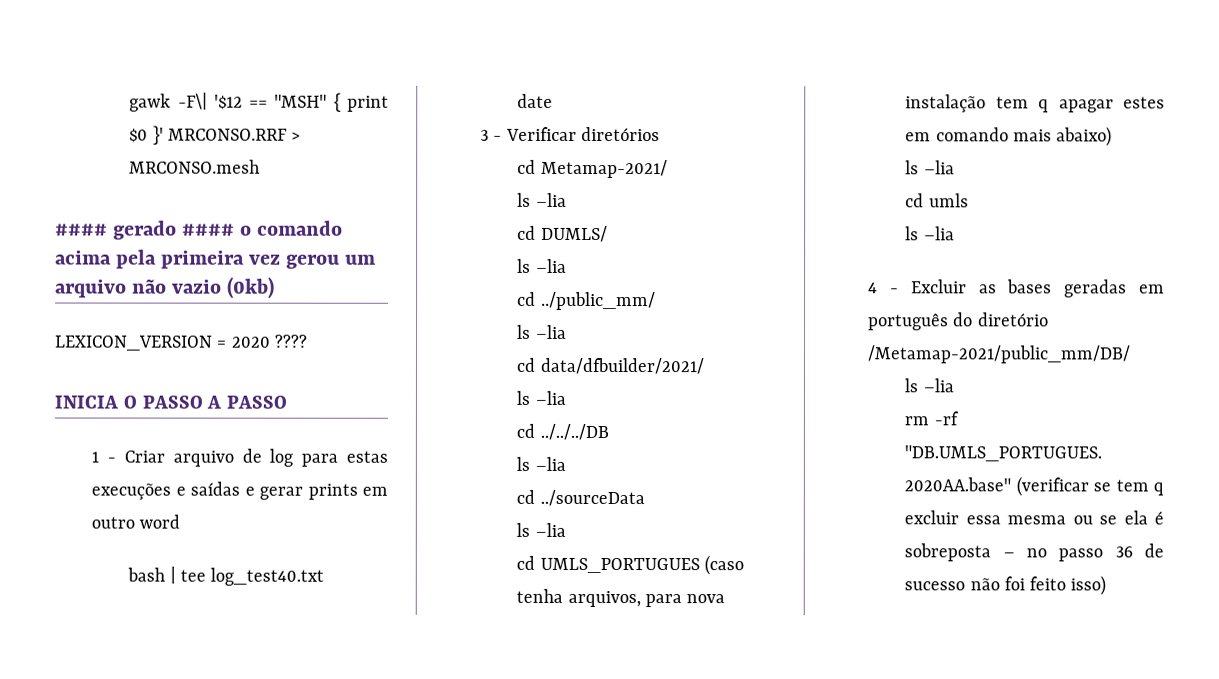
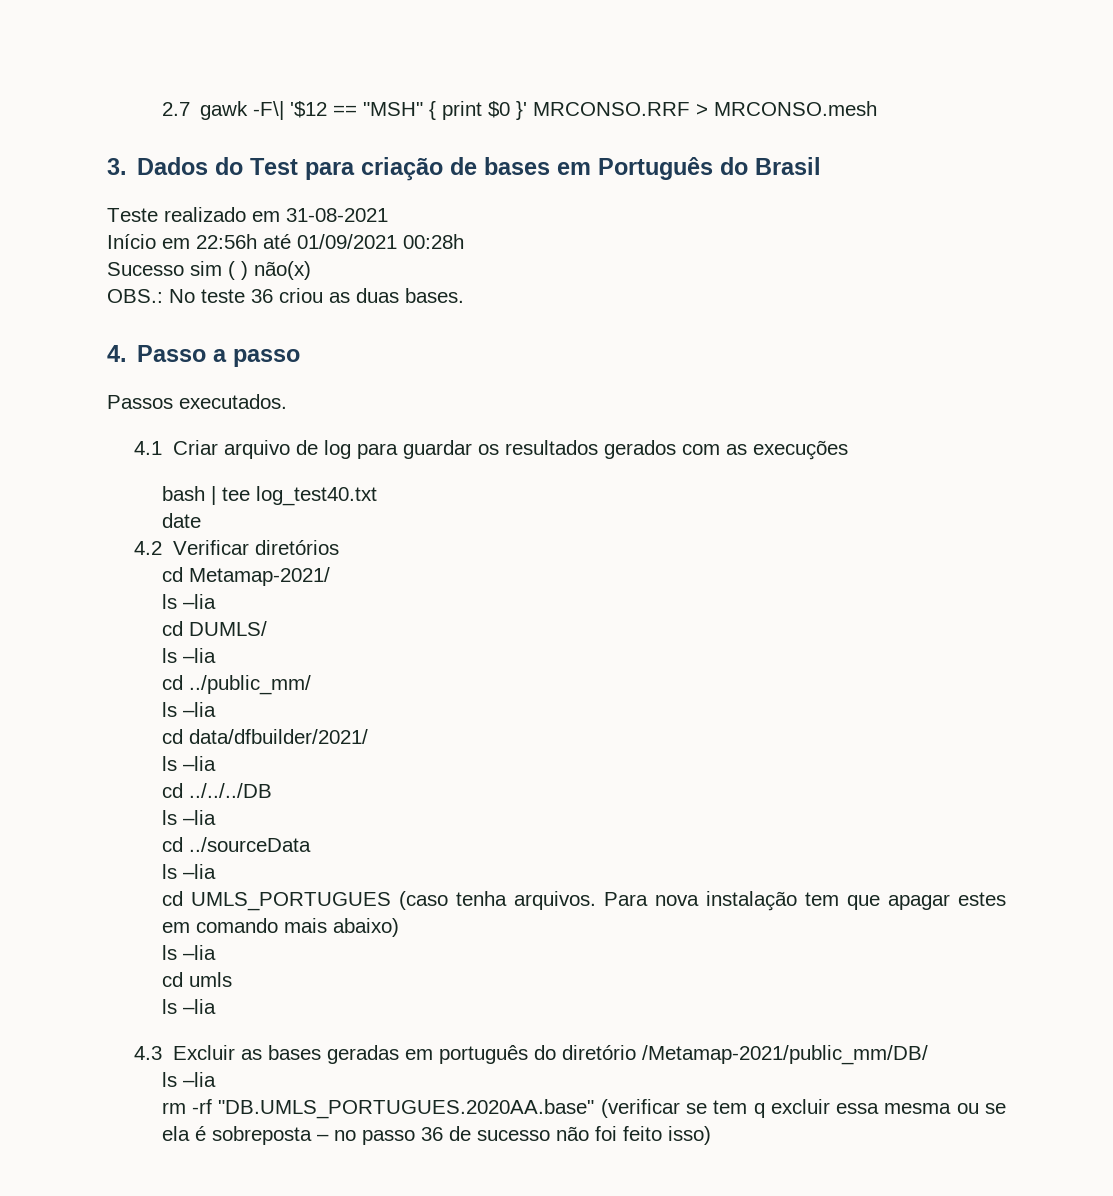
(129, 102) none -> [161,102,190,116] 2.7
[55,220,344,240] [55,249,377,269] [55,276,276,299] [54,334,308,351] [54,395,288,409] [91,451,117,463] #### gerado #### o comando acima pela primeira vez gerou um arquivo não vazio (0kb) // LEXICON_VERSION = 2020 ???? // INICIA O PASSO A PASSO // 1 - -> [107,157,822,181] [107,207,388,222] [107,234,464,249] [107,261,311,280] [107,288,464,303] [107,345,301,367] [107,394,287,409] [134,441,163,455] 3. Dados do Test para criação de bases em Português do Brasil // Teste realizado em 31-08-2021 // Início em 22:56h até 01/09/2021 00:28h // Sucesso sim ( ) não(x) // OBS.: No teste 36 criou as duas bases. // 4. Passo a passo // Passos executados. // 4.1
[346,450,388,463] [91,481,389,500] [91,514,181,529] estas execuções e saídas e gerar prints em outro word -> [402,440,848,460] guardar os resultados gerados com as execuções
[480,129,503,141] 3 - -> [134,541,163,555] 4.2
[567,590,682,608] arquivos, para -> [513,891,648,910] arquivos. Para
[1038,99,1050,113] q -> [846,895,880,910] que
[868,282,900,294] 4 - -> [134,1046,163,1060] 4.3

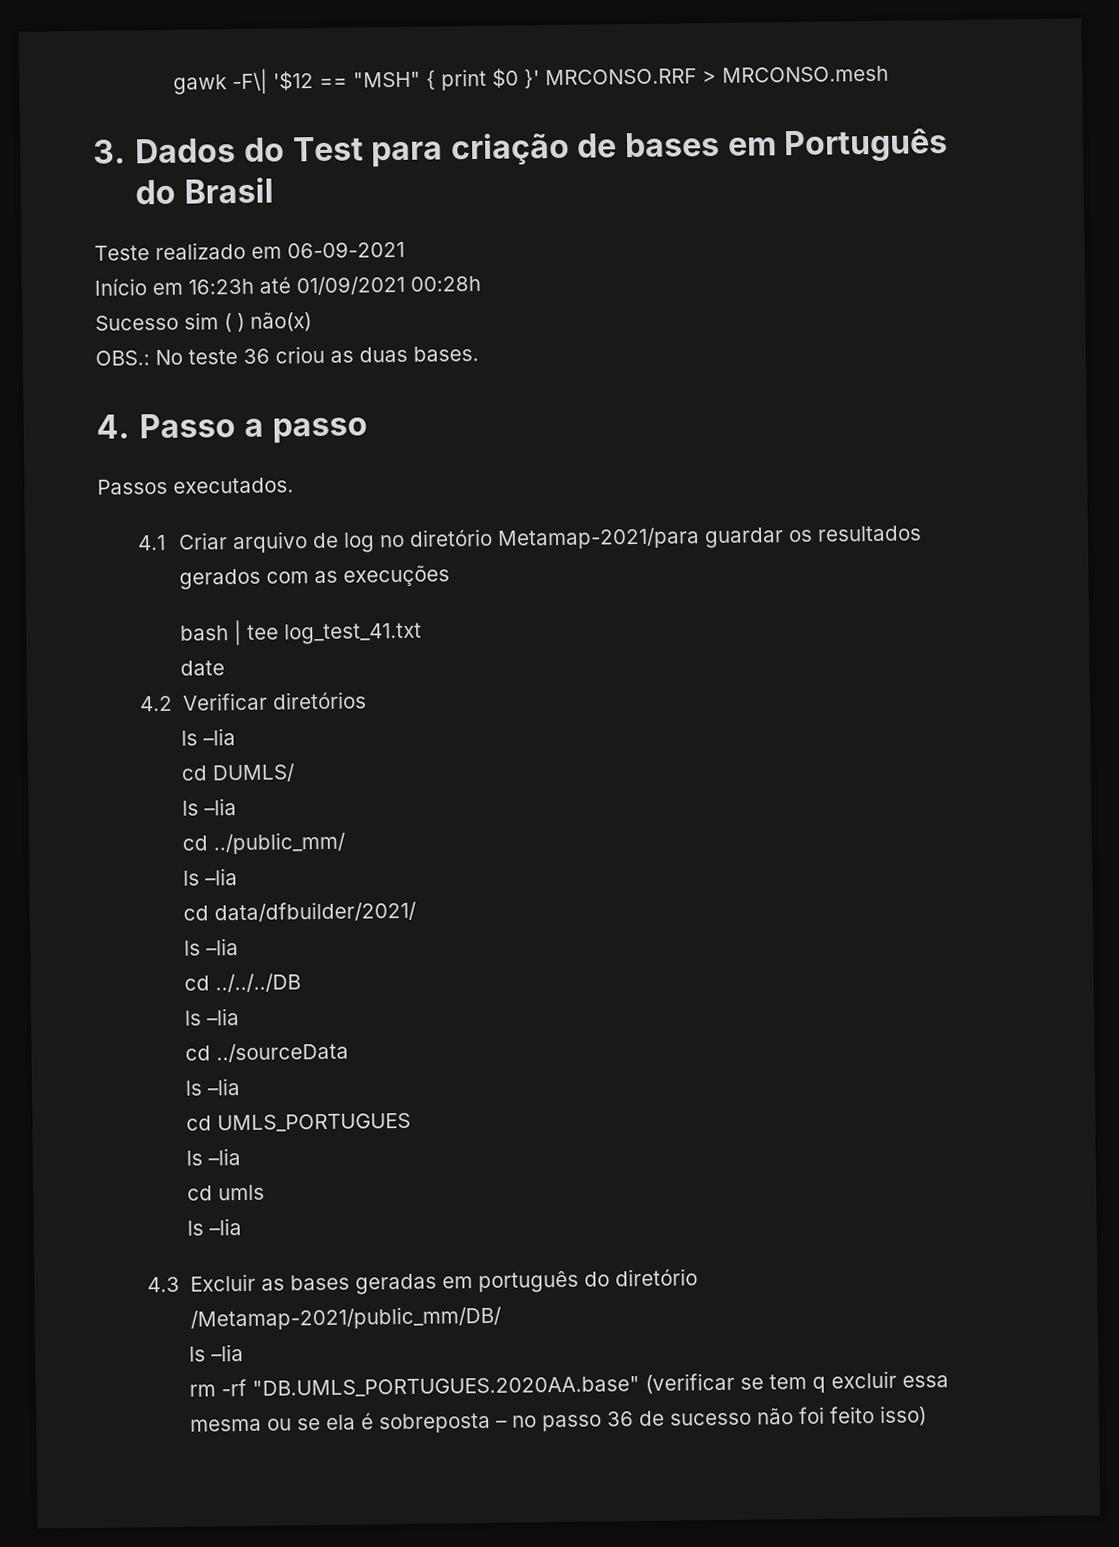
[161,102,190,116] 2.7 -> (172, 84) none
[286,208,388,222] 31-08-2021 -> [287,240,405,259] 06-09-2021
[196,234,257,249] 22:56h -> [188,278,254,295] 16:23h
[356,443,398,459] para -> [378,527,700,550] no diretório Metamap-2021/para
[255,486,377,506] log_test40.txt -> [283,622,422,645] log_test_41.txt
[161,567,330,586] // cd Metamap-2021/ -> (367, 700) none
[398,891,1006,911] [161,918,399,937] (caso tenha arquivos. Para nova instalação tem que apagar estes em comando mais abaixo) -> (411, 1122) none

